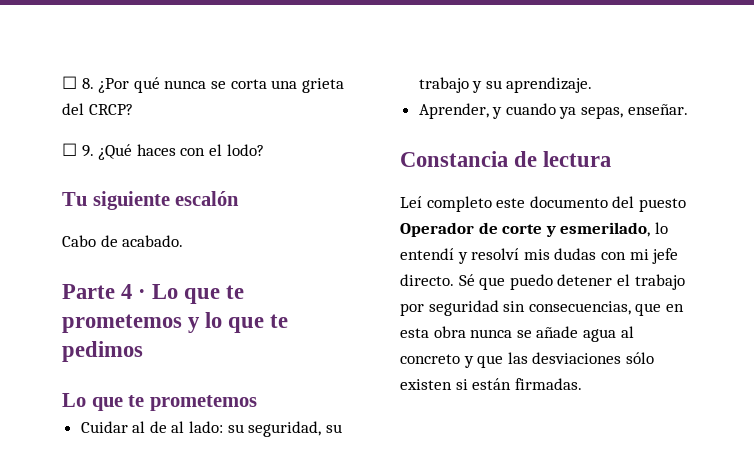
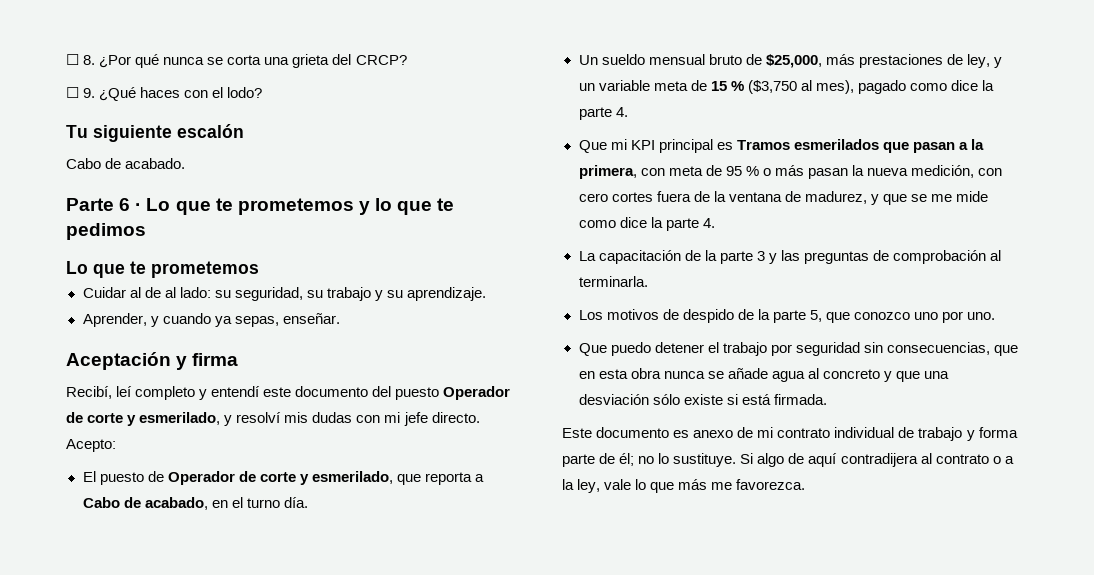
[121,284,133,299] 4 -> [119,198,131,211] 6
[400,151,612,167] [400,196,492,212] Constancia de lectura // Leí completo -> [66,352,239,370] [66,386,261,400] Aceptación y firma // Recibí, leí completo y entendí
[654,222,668,234] [400,248,454,260] lo entendí -> (221, 418) none
[458,274,506,290] Sé que -> [66,439,116,452] [82,471,485,485] [82,497,308,510] [578,54,1002,68] [578,80,995,94] [578,107,628,120] [578,139,984,153] [578,165,1003,179] [578,191,989,205] [578,217,715,231] [578,250,1002,264] [578,276,648,287] [578,309,996,323] [578,343,607,356] Acepto: // El puesto de Operador de corte y esmerilado, que reporta a Cabo de acabado, en el turno día. // Un sueldo mensual bruto de $25,000, más prestaciones de ley, y un variable meta de 15 % ($3,750 al mes), pagado como dice la parte 4. // Que mi KPI principal es Tramos esmerilados que pasan a la primera, con meta de 95 % o más pasan la nueva medición, con cero cortes fuera de la ventana de madurez, y que se me mide como dice la parte 4. // La capacitación de la parte 3 y las preguntas de comprobación al terminarla. // Los motivos de despido de la parte 5, que conozco uno por uno. // Que
[507,352,654,364] [400,378,582,390] las desviaciones sólo existen si están firmadas. -> [924,371,950,379] [578,394,827,405] [562,427,1018,441] [562,453,1014,467] [562,479,806,493] una desviación sólo existe si está firmada. // Este documento es anexo de mi contrato individual de trabajo y forma parte de él; no lo sustituye. Si algo de aquí contradijera al contrato o a la ley, vale lo que más me favorezca.

